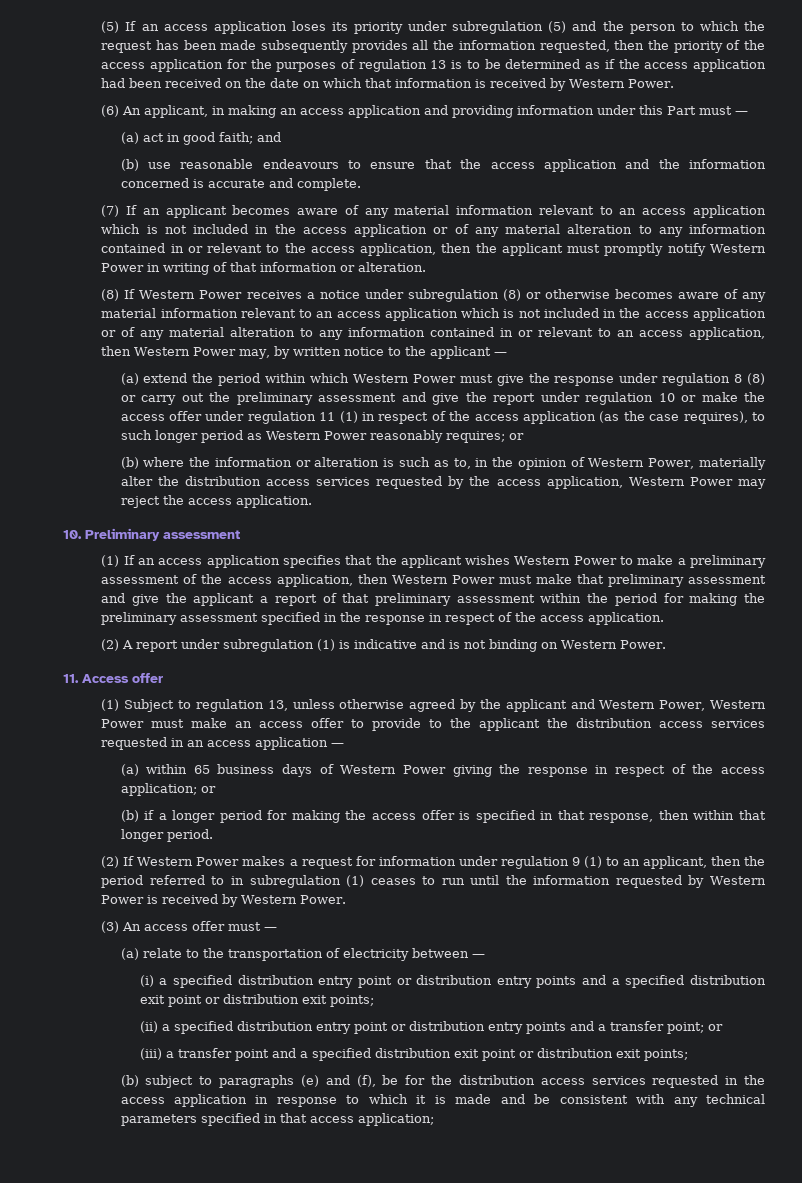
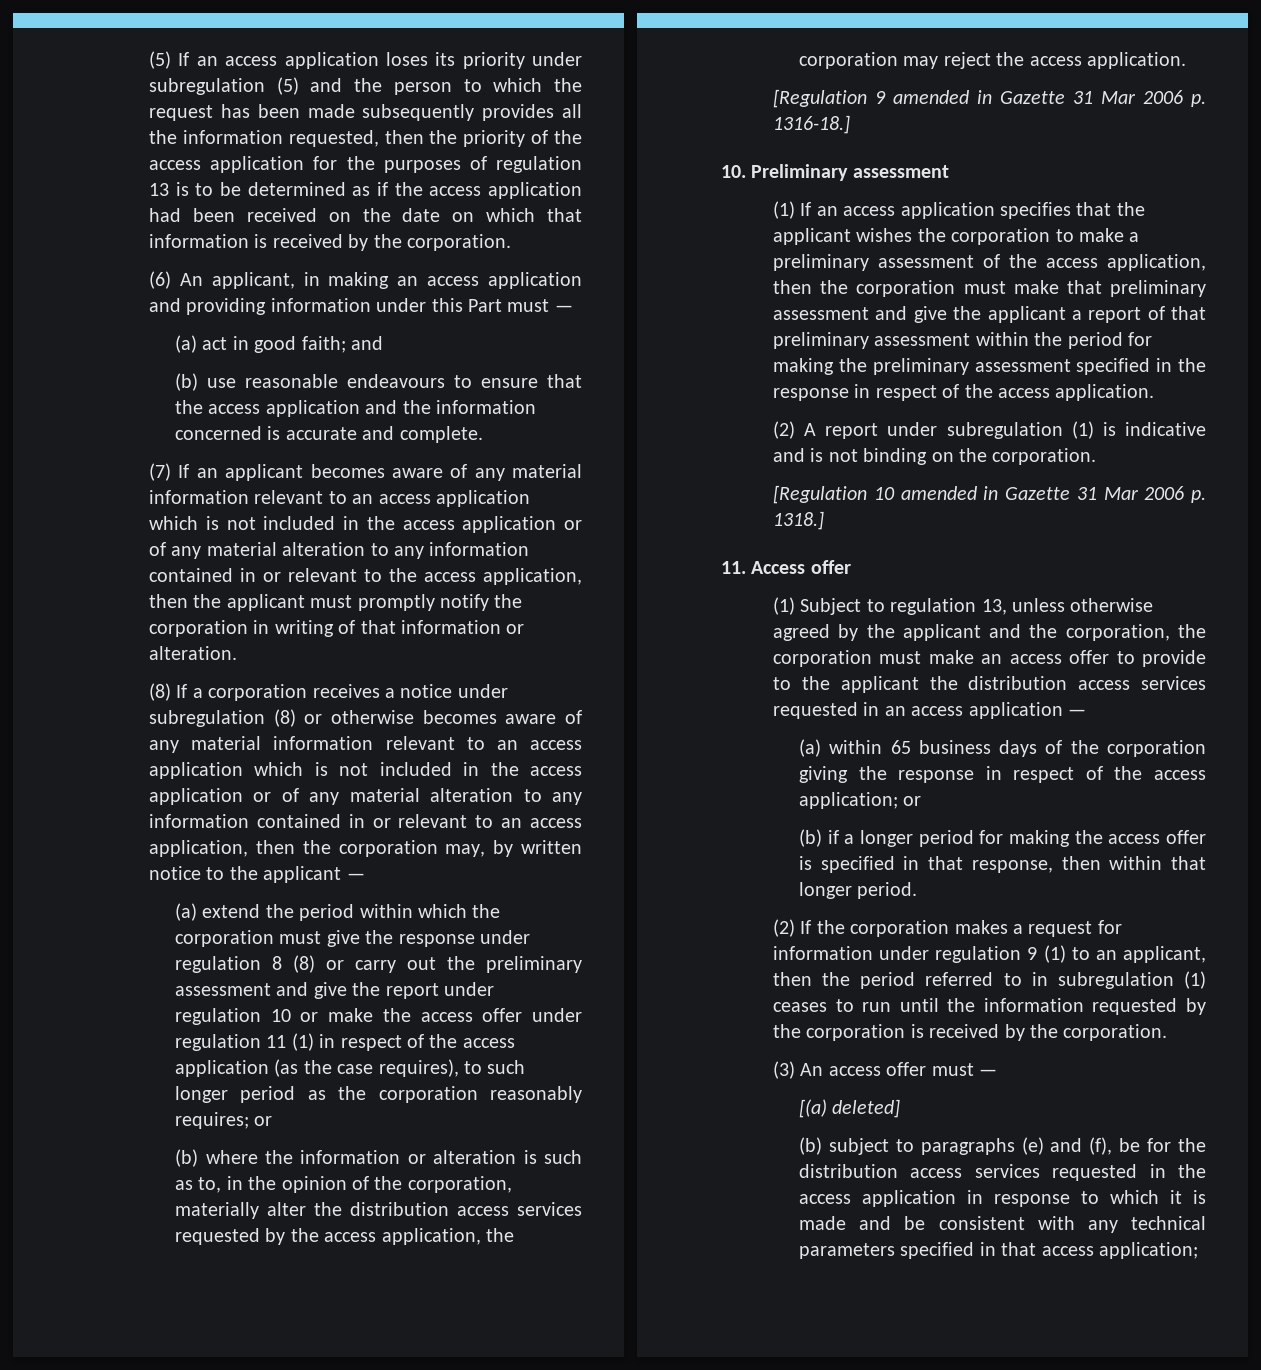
[569,79,675,88] Western Power. -> [373,234,512,251] the corporation.
[710,244,767,253] [101,263,145,272] Western Power -> [494,594,523,608] [149,620,249,637] the corporation
[139,290,243,299] Western Power -> [192,684,308,701] a corporation
[134,347,237,356] Western Power -> [302,840,438,857] the corporation
[352,374,456,383] Western Power -> [472,904,501,918] [175,930,275,947] the corporation
[265,431,368,440] Western Power -> [338,1086,478,1103] the corporation
[588,458,695,469] Western Power, -> [374,1176,512,1193] the corporation,
[628,477,733,486] Western Power -> [486,1228,515,1242] [799,52,899,69] the corporation
(312, 501) none -> [773,89,1206,108] [773,115,851,134] // [Regulation 9 amended in Gazette 31 Mar 2006 p. 1316-18.]
[514,556,617,565] Western Power -> [917,228,1051,245] the corporation
[391,575,495,584] Western Power -> [820,280,956,297] the corporation
[561,640,667,649] Western Power. -> [959,448,1097,465] [773,485,1206,504] [773,511,825,530] the corporation. // [Regulation 10 amended in Gazette 31 Mar 2006 p. 1318.]
[599,700,767,711] [101,719,145,728] Western Power, Western Power -> [1029,624,1206,641] [773,650,873,667] the corporation, the corporation
[340,765,446,774] Western Power -> [1070,740,1206,757] the corporation
[137,857,240,866] Western Power -> [816,920,950,937] the corporation
[710,876,767,885] [101,894,347,907] Western Power is received by Western Power. -> [773,1024,1168,1041] the corporation is received by the corporation.
[120,948,485,961] [139,975,766,988] [139,994,374,1007] [139,1021,723,1034] [139,1048,688,1061] (a) relate to the transportation of electricity between — // (i) a specified distribution entry point or distribution entry points and a specified distribution exit point or distribution exit points; // (ii) a specified distribution entry point or distribution entry points and a transfer point; or // (iii) a transfer point and a specified distribution exit point or distribution exit points; -> [799,1099,901,1118] [(a) deleted]

